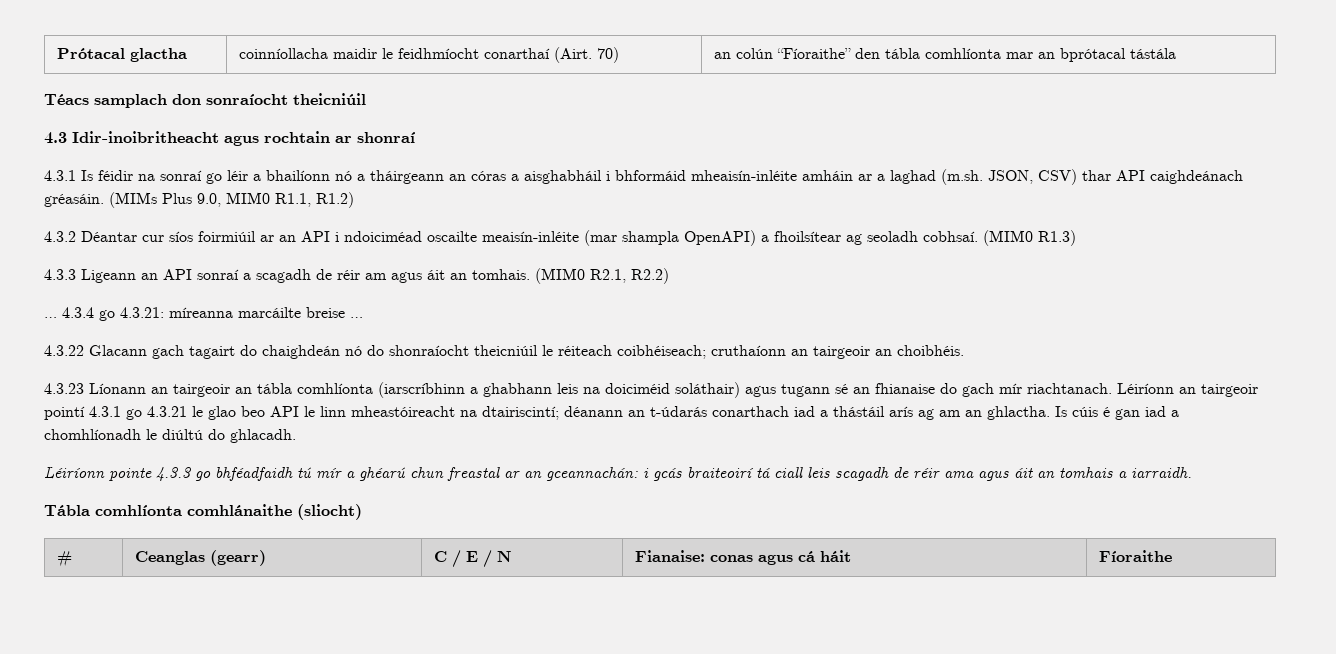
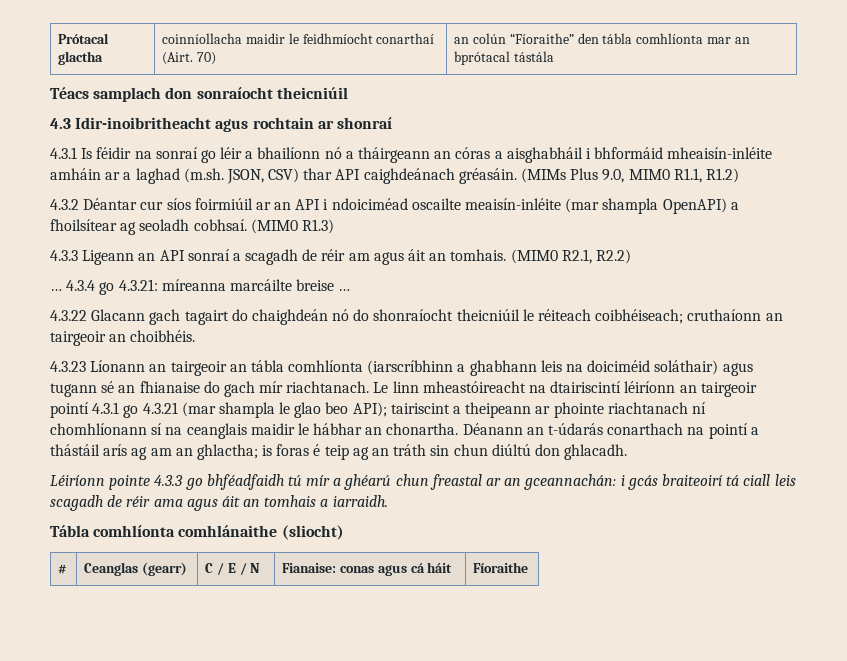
[1117,383,1174,394] Léiríonn -> [373,381,676,393] Le linn mheastóireacht na dtairiscintí léiríonn
(187, 411) none -> [181,402,275,418] (mar shampla
[270,406,623,420] API le linn mheastóireacht na dtairiscintí; déanann -> [352,402,706,418] [50,423,523,439] API); tairiscint a theipeann ar phointe riachtanach ní chomhlíonann sí na ceanglais maidir le hábhar an chonartha. Déanann
[794,406,815,417] iad -> [687,423,748,439] na pointí
[987,406,1179,420] [44,429,225,440] ghlactha. Is cúis é gan iad a chomhlíonadh le diúltú do -> [196,444,560,460] ghlactha; is foras é teip ag an tráth sin chun diúltú don

